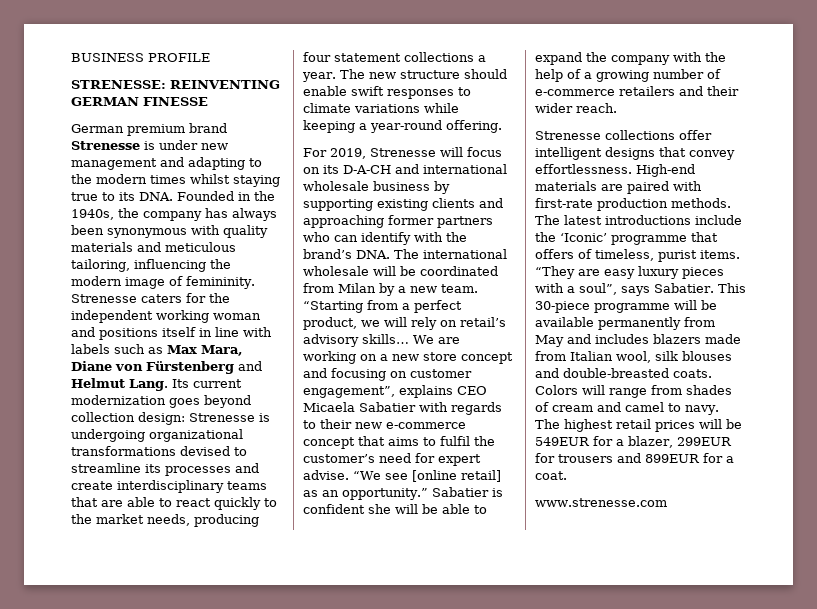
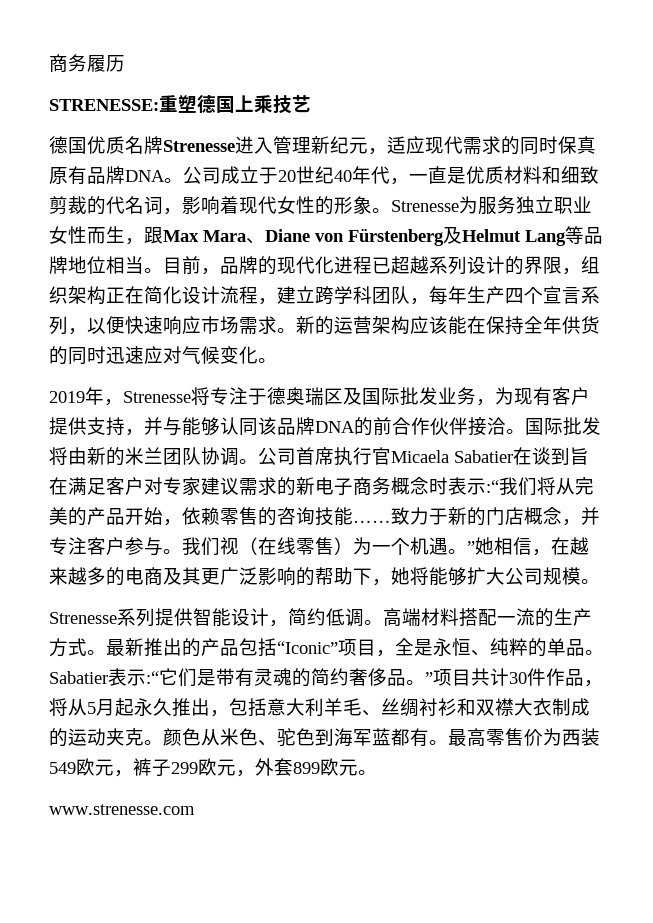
[71,53,210,62] BUSINESS PROFILE -> [49,54,125,72] 商务履历
[170,80,280,89] [71,97,208,106] [71,123,227,136] [71,140,228,150] [71,157,262,170] [71,174,280,187] [71,191,275,201] [71,208,277,221] [71,225,268,238] [71,242,236,252] [71,259,231,272] [71,276,255,289] [71,293,230,303] [71,310,261,323] [71,327,272,340] [71,344,243,356] [71,361,262,374] [71,378,242,391] [71,395,251,408] [71,412,270,425] [71,429,243,442] [71,446,247,456] [71,463,259,476] [71,480,267,493] [71,497,277,510] [71,514,259,527] [303,52,486,62] [302,69,507,82] [303,86,471,99] [303,103,459,113] [303,120,502,133] [303,147,502,159] [303,164,507,174] [303,181,450,194] [303,198,503,211] [303,215,493,228] [303,232,467,245] [303,249,507,259] [303,266,498,276] [303,283,478,296] [303,300,462,313] [303,317,506,330] [303,334,460,347] [303,351,513,364] [303,368,472,381] [303,385,487,398] [303,402,502,415] [303,419,466,429] [303,436,495,449] [303,453,481,466] [303,470,501,482] [303,487,503,500] [303,504,487,514] [535,52,726,65] [535,69,721,82] [535,86,739,96] [535,103,617,113] [535,130,712,140] [535,147,735,160] [535,164,695,177] [535,181,702,194] [535,198,731,211] [535,215,742,225] [535,232,718,245] [535,249,740,262] [535,266,724,279] [535,283,746,296] [535,300,717,313] [535,317,715,330] [535,334,741,347] [535,351,732,363] [535,368,712,378] [535,385,732,398] [535,402,719,415] [535,419,742,432] [535,436,732,448] [535,453,734,463] [535,471,567,480] REINVENTING GERMAN FINESSE // German premium brand Strenesse is under new management and adapting to the modern times whilst staying true to its DNA. Founded in the 1940s, the company has always been synonymous with quality materials and meticulous tailoring, influencing the modern image of femininity. Strenesse caters for the independent working woman and positions itself in line with labels such as Max Mara, Diane von Fürstenberg and Helmut Lang. Its current modernization goes beyond collection design: Strenesse is undergoing organizational transformations devised to streamline its processes and create interdisciplinary teams that are able to react quickly to the market needs, producing four statement collections a year. The new structure should enable swift responses to climate variations while keeping a year-round offering. // For 2019, Strenesse will focus on its D-A-CH and international wholesale business by supporting existing clients and approaching former partners who can identify with the brand’s DNA. The international wholesale will be coordinated from Milan by a new team. “Starting from a perfect product, we will rely on retail’s advisory skills… We are working on a new store concept and focusing on customer engagement”, explains CEO Micaela Sabatier with regards to their new e-commerce concept that aims to fulfil the customer’s need for expert advise. “We see [online retail] as an opportunity.” Sabatier is confident she will be able to expand the company with the help of a growing number of e-commerce retailers and their wider reach. // Strenesse collections offer intelligent designs that convey effortlessness. High-end materials are paired with first-rate production methods. The latest introductions include the ‘Iconic’ programme that offers of timeless, purist items. “They are easy luxury pieces with a soul”, says Sabatier. This 30-piece programme will be available permanently from May and includes blazers made from Italian wool, silk blouses and double-breasted coats. Colors will range from shades of cream and camel to navy. The highest retail prices will be 549EUR for a blazer, 299EUR for trousers and 899EUR for a coat. -> [159,94,311,114] [49,136,596,155] [49,166,599,185] [49,196,592,215] [49,226,603,246] [49,256,600,275] [49,286,600,305] [49,316,600,335] [49,346,277,365] [49,387,590,406] [49,417,601,436] [49,447,589,466] [49,477,594,496] [49,507,600,526] [49,537,589,556] [49,567,600,586] [49,608,592,627] [49,638,604,657] [49,668,603,687] [49,698,590,717] [49,728,600,747] [49,758,377,777] 重塑德国上乘技艺 // 德国优质名牌Strenesse进入管理新纪元，适应现代需求的同时保真原有品牌DNA。公司成立于20世纪40年代，一直是优质材料和细致剪裁的代名词，影响着现代女性的形象。Strenesse为服务独立职业女性而生，跟Max Mara、Diane von Fürstenberg及Helmut Lang等品牌地位相当。目前，品牌的现代化进程已超越系列设计的界限，组织架构正在简化设计流程，建立跨学科团队，每年生产四个宣言系列，以便快速响应市场需求。新的运营架构应该能在保持全年供货的同时迅速应对气候变化。 // 2019年，Strenesse将专注于德奥瑞区及国际批发业务，为现有客户提供支持，并与能够认同该品牌DNA的前合作伙伴接洽。国际批发将由新的米兰团队协调。公司首席执行官Micaela Sabatier在谈到旨在满足客户对专家建议需求的新电子商务概念时表示:“我们将从完美的产品开始，依赖零售的咨询技能……致力于新的门店概念，并专注客户参与。我们视（在线零售）为一个机遇。”她相信，在越来越多的电商及其更广泛影响的帮助下，她将能够扩大公司规模。 // Strenesse系列提供智能设计，简约低调。高端材料搭配一流的生产方式。最新推出的产品包括“Iconic”项目，全是永恒、纯粹的单品。Sabatier表示:“它们是带有灵魂的简约奢侈品。”项目共计30件作品，将从5月起永久推出，包括意大利羊毛、丝绸衬衫和双襟大衣制成的运动夹克。颜色从米色、驼色到海军蓝都有。最高零售价为西装549欧元，裤子299欧元，外套899欧元。

